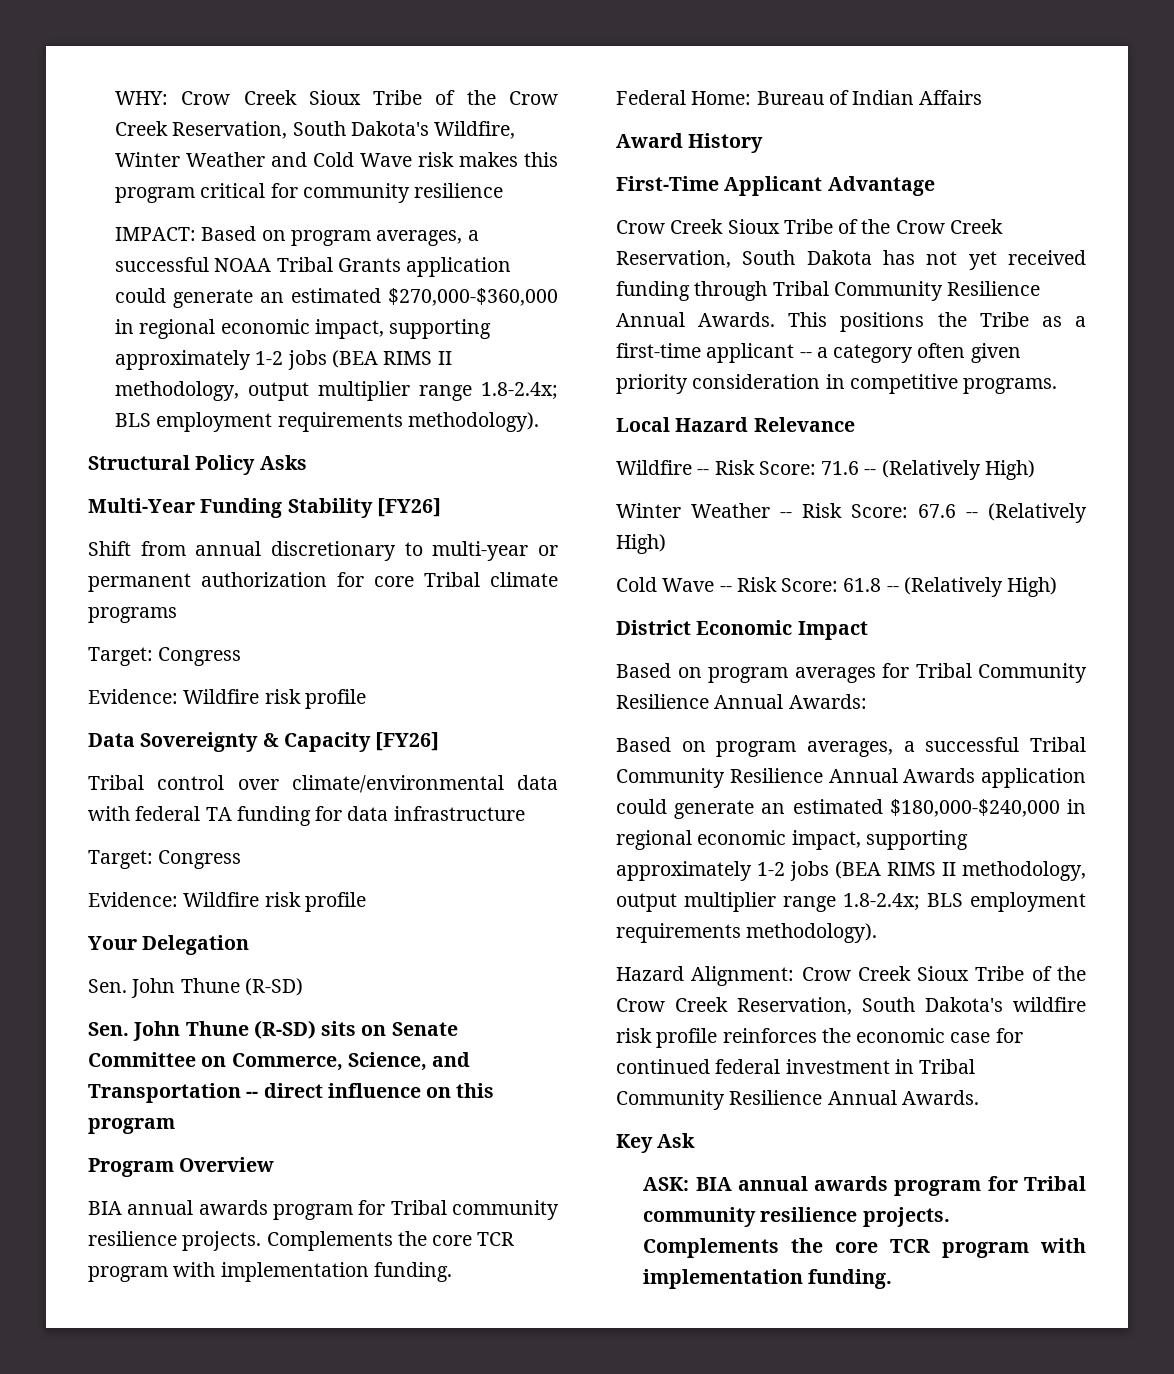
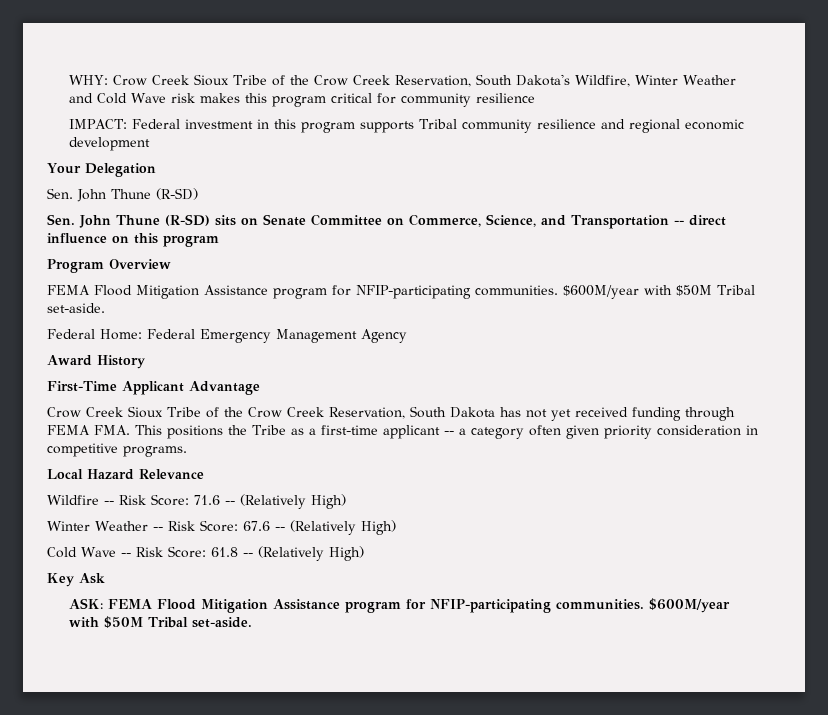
[201,226,479,246] [115,257,512,277] [115,288,558,308] [115,319,492,339] [115,350,452,370] [115,381,558,401] [115,412,539,432] [88,455,307,475] [88,498,441,518] [88,541,558,561] [88,572,558,592] [88,607,177,623] [88,647,242,666] [88,689,366,709] [88,732,440,752] [88,775,558,793] [88,806,525,826] [88,850,242,869] [88,892,366,912] Based on program averages, a successful NOAA Tribal Grants application could generate an estimated $270,000-$360,000 in regional economic impact, supporting approximately 1-2 jobs (BEA RIMS II methodology, output multiplier range 1.8-2.4x; BLS employment requirements methodology). // Structural Policy Asks // Multi-Year Funding Stability [FY26] // Shift from annual discretionary to multi-year or permanent authorization for core Tribal climate programs // Target: Congress // Evidence: Wildfire risk profile // Data Sovereignty & Capacity [FY26] // Tribal control over climate/environmental data with federal TA funding for data infrastructure // Target: Congress // Evidence: Wildfire risk profile -> [131,119,744,133] [68,137,150,151] Federal investment in this program supports Tribal community resilience and regional economic development
[88,1200,559,1220] [88,1231,515,1251] [88,1262,452,1282] [616,90,983,105] BIA annual awards program for Tribal community resilience projects. Complements the core TCR program with implementation funding. // Federal Home: Bureau of Indian Affairs -> [47,285,755,299] [47,303,105,313] [47,329,407,343] FEMA Flood Mitigation Assistance program for NFIP-participating communities. $600M/year with $50M Tribal set-aside. // Federal Home: Federal Emergency Management Agency
[772,281,1041,301] [616,312,776,327] Tribal Community Resilience Annual Awards. -> [47,425,130,435] FEMA FMA.
[616,620,868,640] [616,663,1087,683] [616,694,867,709] [616,737,1086,757] [616,768,1086,788] [616,799,1086,819] [616,830,968,850] [616,861,1086,881] [616,892,1086,912] [616,923,878,943] [616,966,1086,986] [616,997,1086,1015] [616,1028,1023,1048] [616,1059,976,1074] [616,1090,979,1110] [616,1133,696,1153] [643,1176,1086,1196] [643,1207,950,1227] [643,1238,1086,1258] [643,1269,893,1289] District Economic Impact // Based on program averages for Tribal Community Resilience Annual Awards: // Based on program averages, a successful Tribal Community Resilience Annual Awards application could generate an estimated $180,000-$240,000 in regional economic impact, supporting approximately 1-2 jobs (BEA RIMS II methodology, output multiplier range 1.8-2.4x; BLS employment requirements methodology). // Hazard Alignment: Crow Creek Sioux Tribe of the Crow Creek Reservation, South Dakota's wildfire risk profile reinforces the economic case for continued federal investment in Tribal Community Resilience Annual Awards. // Key Ask // ASK: BIA annual awards program for Tribal community resilience projects. Complements the core TCR program with implementation funding. -> [47,573,105,587] [68,598,730,613] [68,616,252,628] Key Ask // ASK: FEMA Flood Mitigation Assistance program for NFIP-participating communities. $600M/year with $50M Tribal set-aside.

